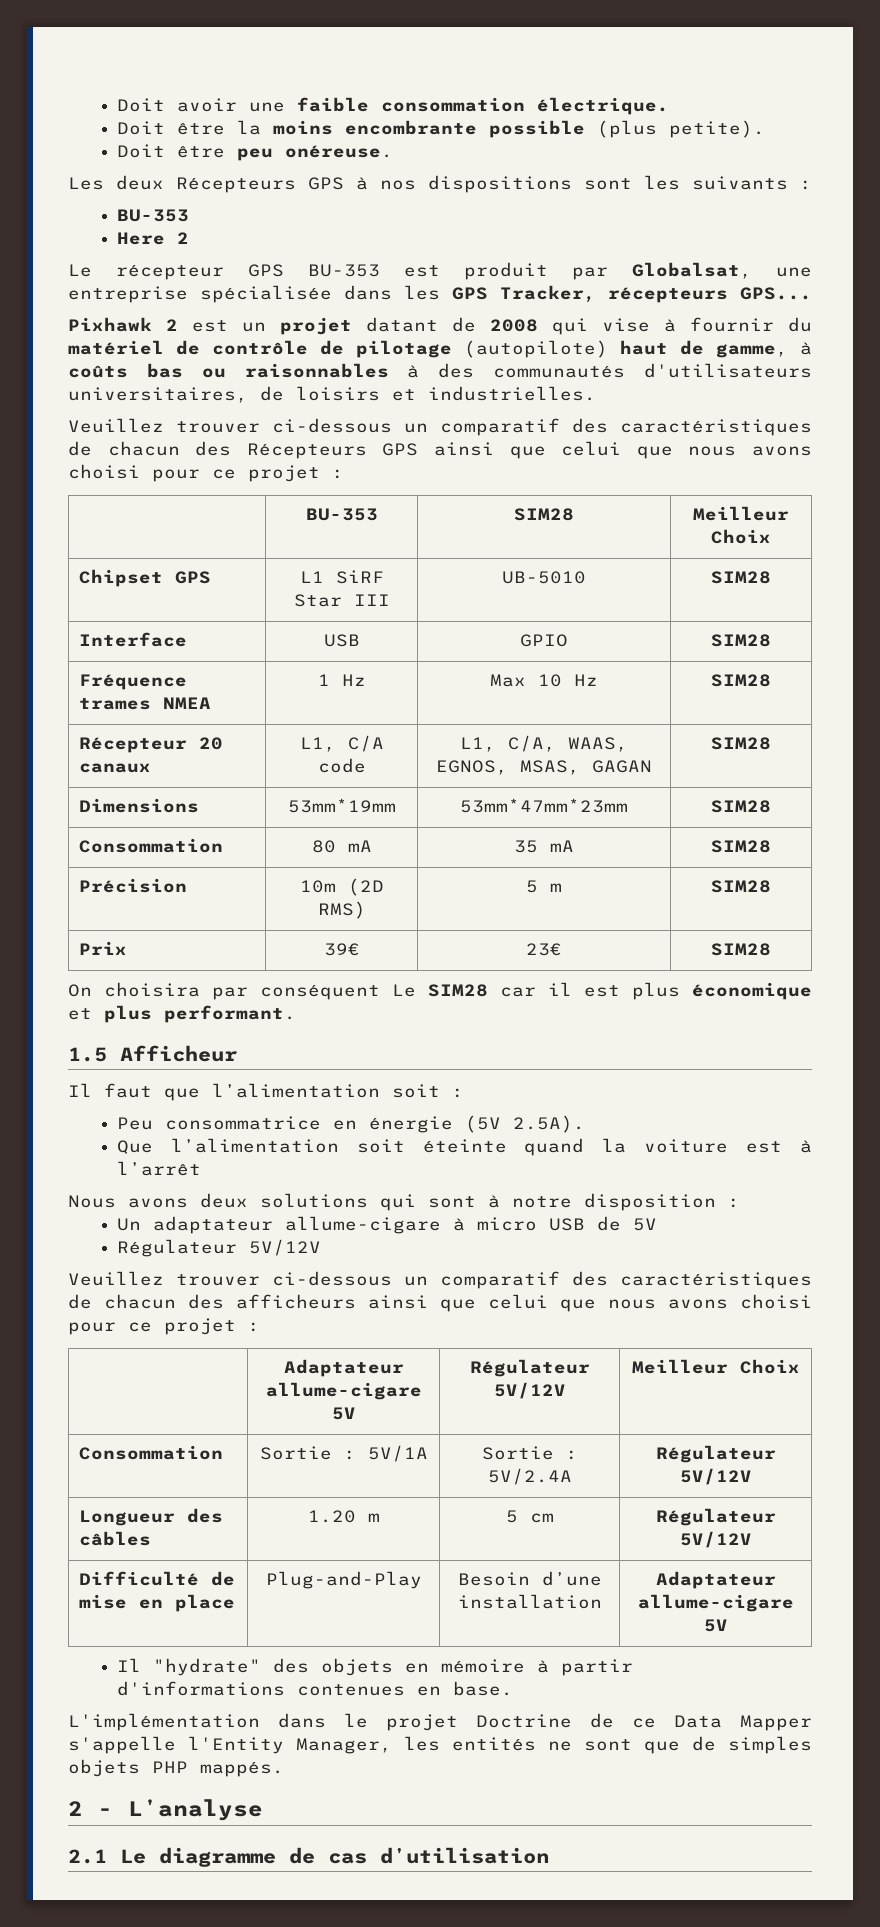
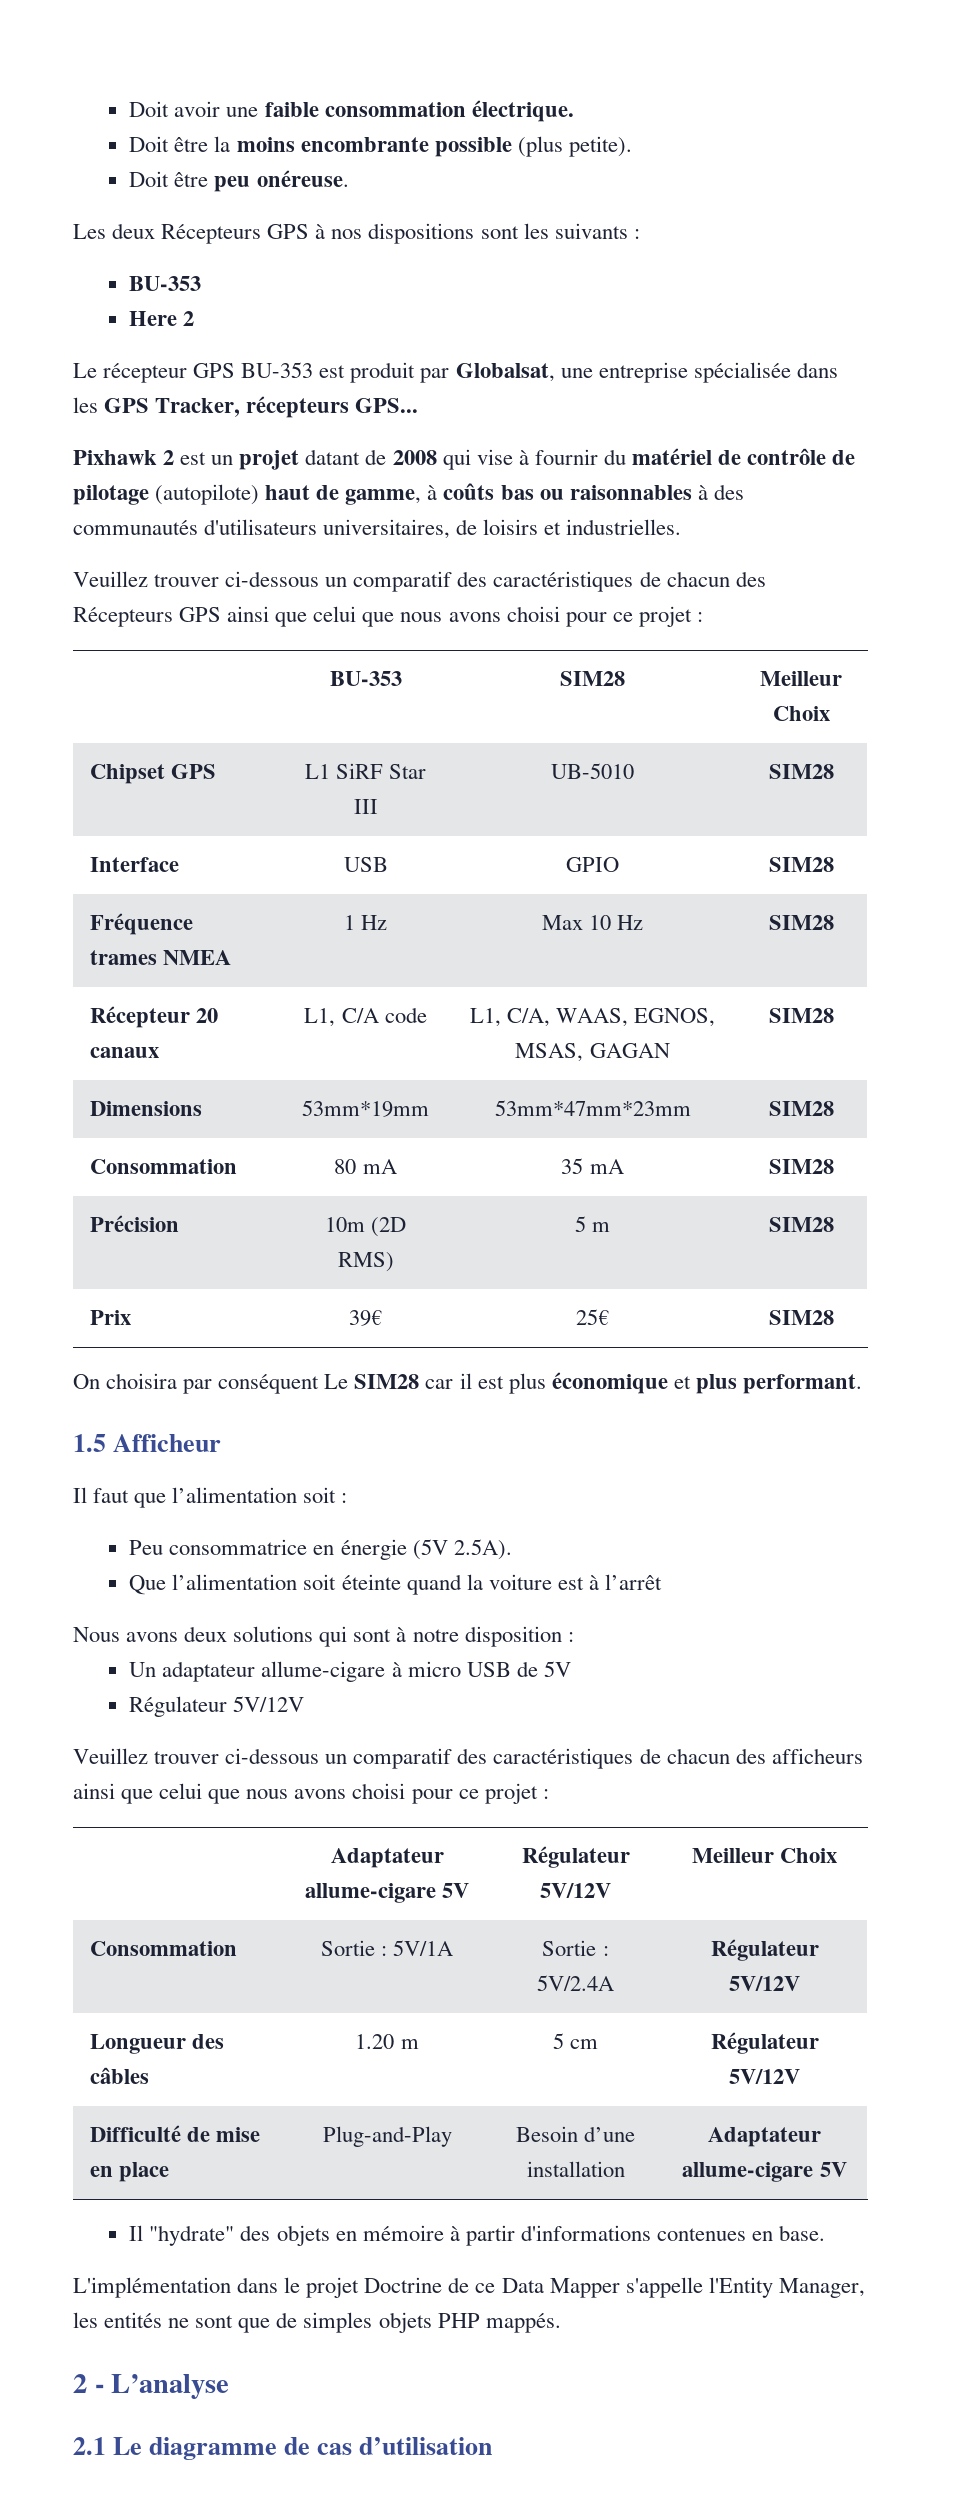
[526,943,562,956] 23€ -> [576,1309,609,1325] 25€

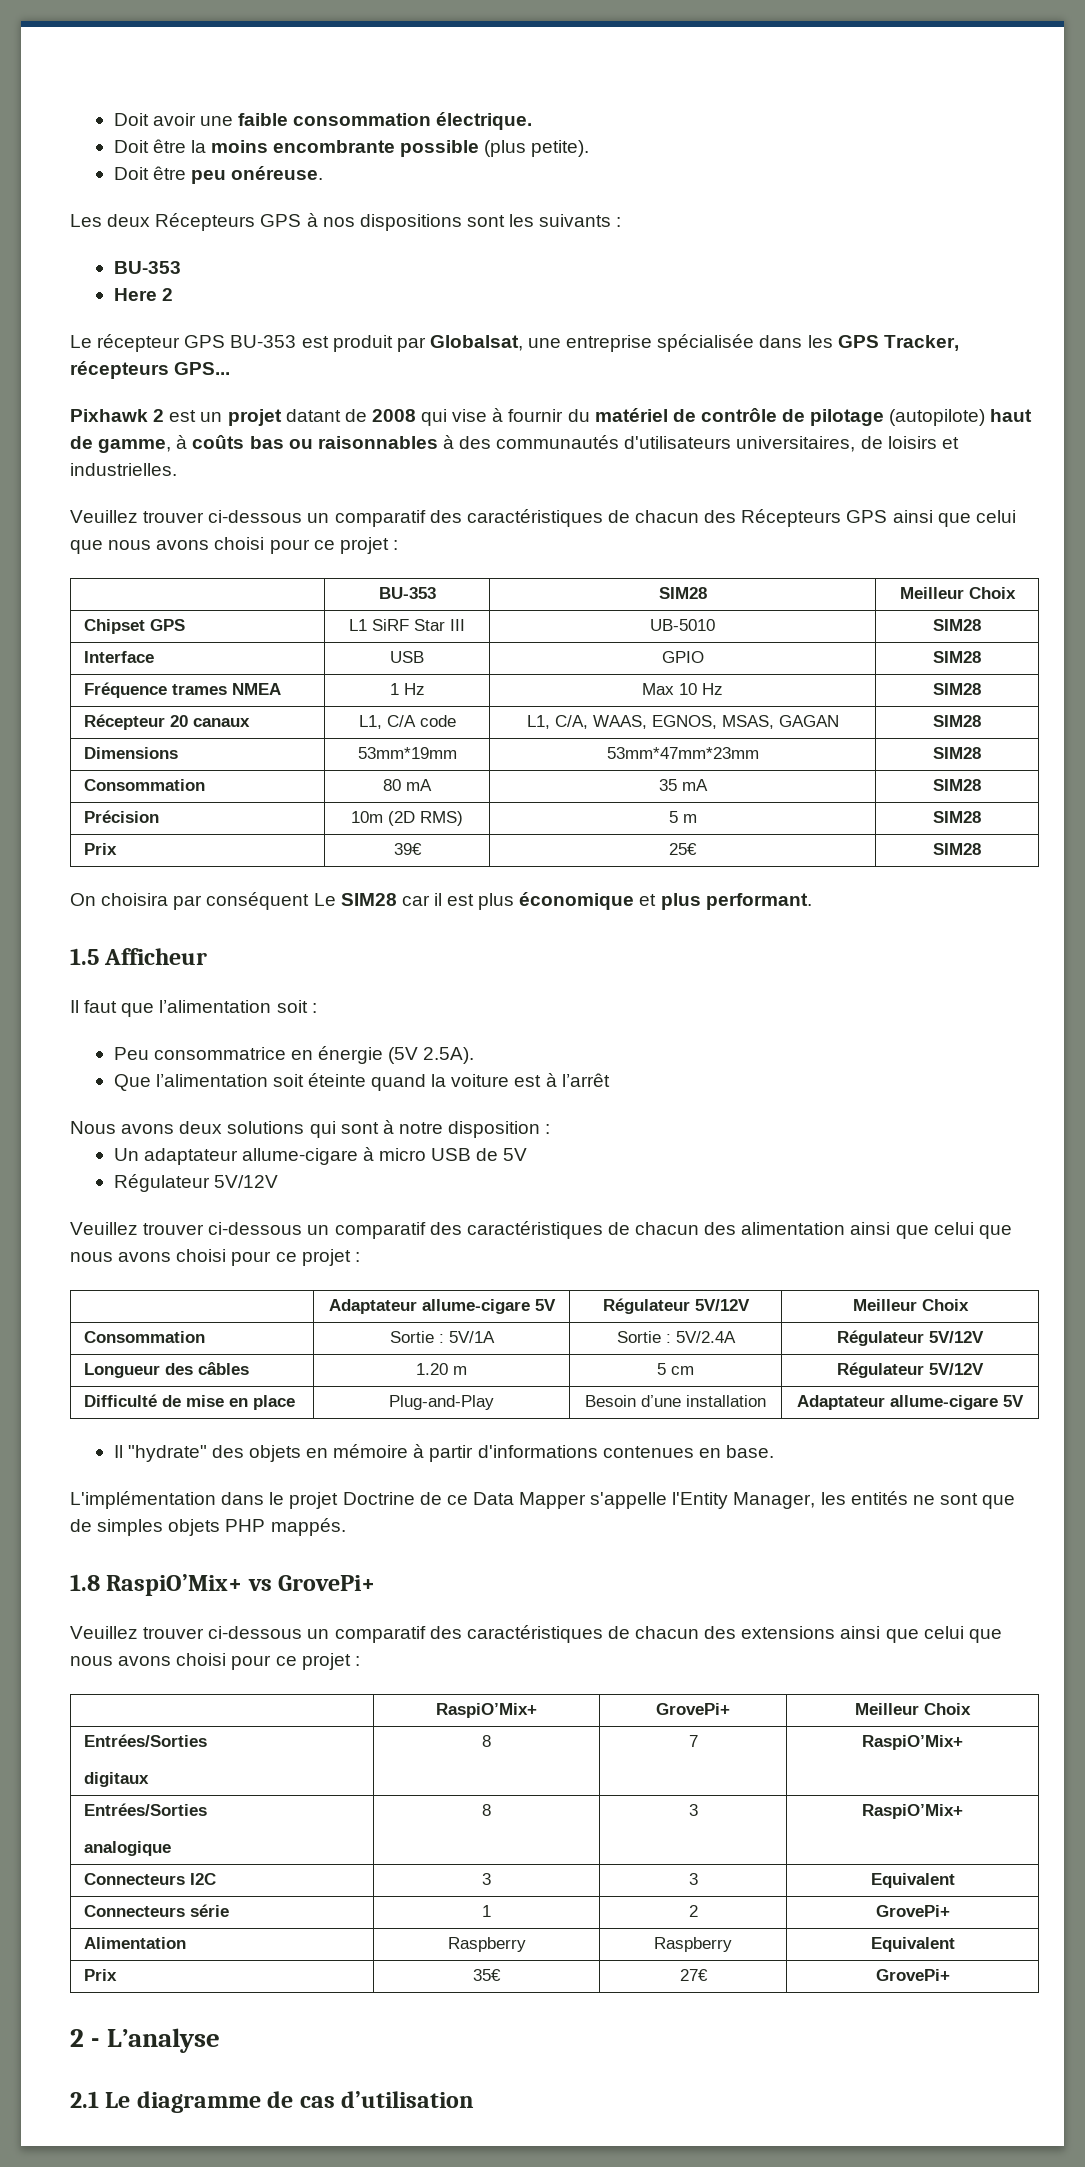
[771,1748,863,1764] afficheurs -> [741,1222,846,1235] alimentation
(561, 2323) none -> [70,1574,376,1596] [70,1625,1002,1643] [70,1653,360,1670] [436,1703,537,1718] [656,1703,730,1715] [855,1703,971,1715] [84,1734,208,1747] [84,1772,150,1787] [482,1735,491,1747] [688,1735,698,1747] [862,1735,963,1750] [84,1803,208,1816] [84,1841,172,1856] [482,1804,491,1816] [688,1804,698,1816] [862,1804,963,1819] [84,1873,217,1885] [482,1873,491,1885] [688,1873,698,1885] [870,1873,955,1888] [84,1904,230,1917] [482,1905,491,1917] [688,1905,698,1917] [875,1905,950,1917] [84,1937,187,1949] [447,1937,526,1952] [654,1937,732,1952] [870,1937,955,1952] [84,1969,118,1981] [473,1969,501,1981] [679,1969,708,1981] [875,1969,950,1981] // 1.8 RaspiO’Mix+ vs GrovePi+ // Veuillez trouver ci-dessous un comparatif des caractéristiques de chacun des extensions ainsi que celui que nous avons choisi pour ce projet : // | RaspiO’Mix+ | GrovePi+ | Meilleur Choix // Entrées/Sorties // digitaux | 8 | 7 | RaspiO’Mix+ // Entrées/Sorties // analogique | 8 | 3 | RaspiO’Mix+ // Connecteurs I2C | 3 | 3 | Equivalent // Connecteurs série | 1 | 2 | GrovePi+ // Alimentation | Raspberry | Raspberry | Equivalent // Prix | 35€ | 27€ | GrovePi+

